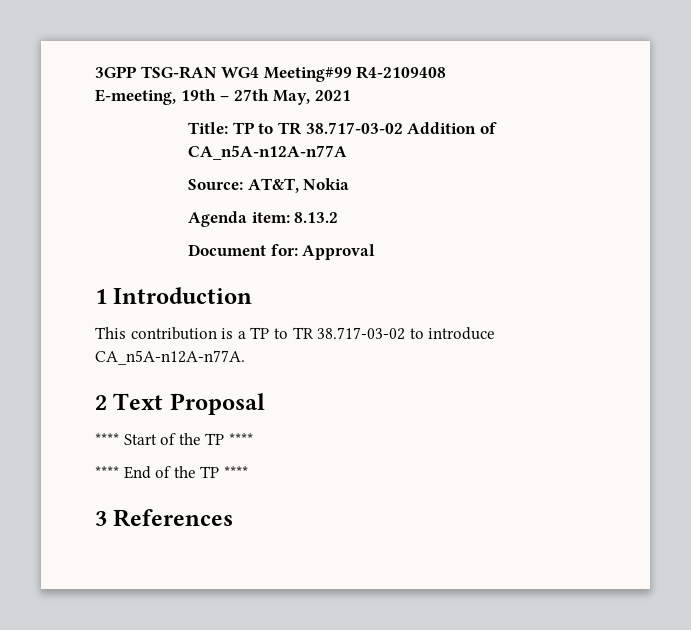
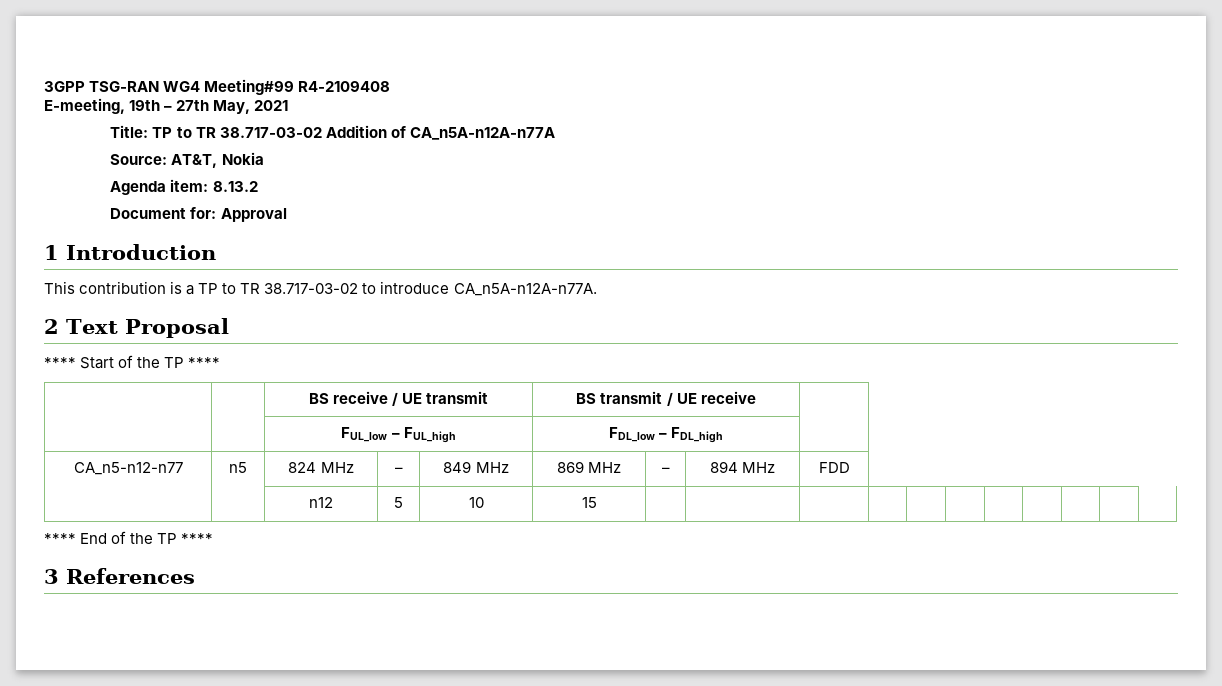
(253, 439) none -> [308,391,489,406] [576,391,756,406] [341,427,456,443] [608,427,724,443] [73,462,183,475] [229,462,247,473] [288,462,354,473] [394,467,403,473] [443,461,509,473] [556,461,622,473] [661,467,670,473] [709,461,776,473] [818,462,850,473] [309,497,333,508] [394,497,403,508] [468,497,484,508] [581,497,597,508] // | | BS receive / UE transmit | BS transmit / UE receive | // | | FUL_low – FUL_high | FDL_low – FDL_high | // CA_n5-n12-n77 | n5 | 824 MHz | – | 849 MHz | 869 MHz | – | 894 MHz | FDD // | | n12 | 5 | 10 | 15 | | | | | | | | | | |

